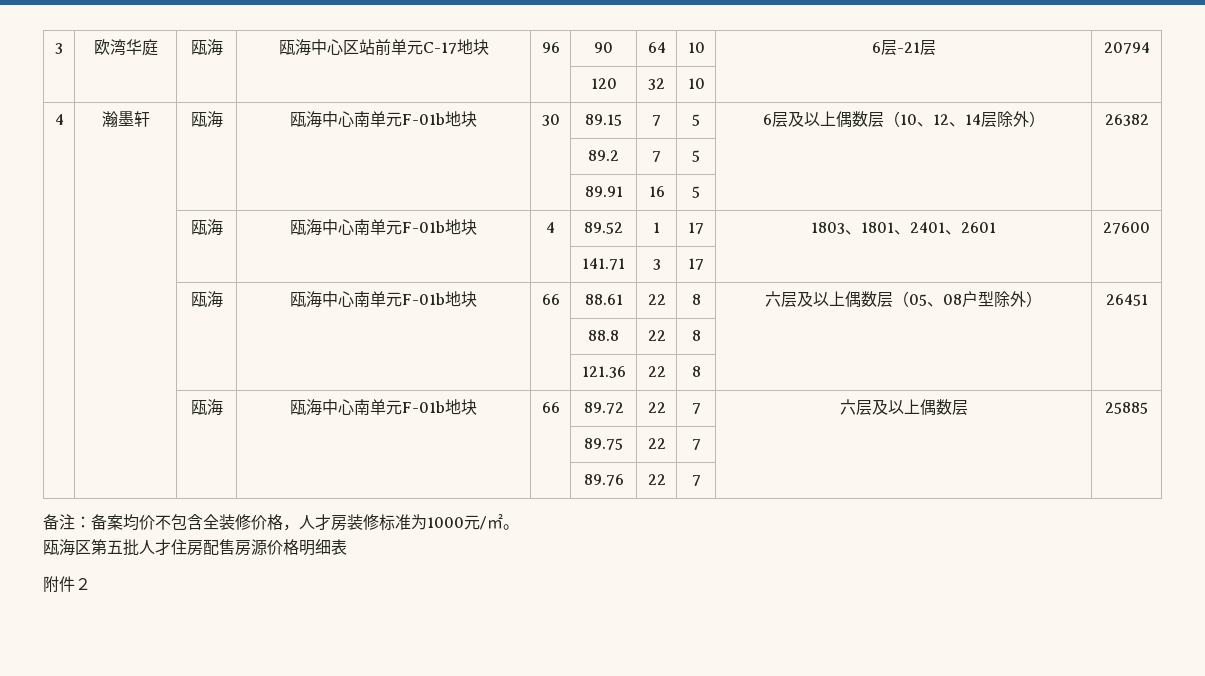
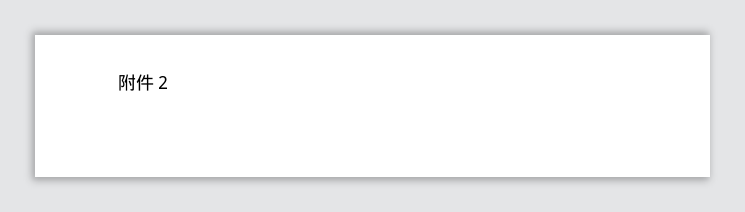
[55,43,63,54] [93,39,158,56] [190,39,223,55] [278,39,489,56] [541,42,560,53] [594,42,613,53] [647,42,666,53] [687,42,705,53] [871,40,936,55] [1103,42,1150,54] [590,78,617,89] [648,78,665,90] [687,78,705,89] [54,114,64,125] [101,111,150,127] [190,111,223,127] [290,111,477,127] [541,114,560,126] [585,114,622,126] [652,115,661,126] [692,114,700,126] [762,111,1045,128] [1104,114,1149,126] [588,150,619,161] [652,151,661,162] [692,150,700,162] [584,186,623,197] [648,186,665,197] [692,186,700,198] [190,219,223,235] [290,219,477,235] [546,222,555,233] [584,222,623,234] [653,222,660,233] [688,222,704,234] [811,222,996,235] [1103,222,1150,234] [582,258,625,270] [652,259,661,270] [688,258,704,270] [190,291,223,307] [290,291,477,307] [541,294,560,305] [584,294,623,305] [647,294,666,305] [691,294,701,305] [765,291,1042,308] [1105,294,1148,306] [588,330,619,341] [647,330,666,341] [691,330,701,341] [581,366,626,378] [647,366,666,377] [691,366,701,377] [190,399,223,415] [290,399,477,415] [541,402,560,413] [583,402,624,414] [647,402,666,413] [691,403,701,414] [839,399,968,416] [1105,402,1148,414] [584,438,623,450] [647,438,666,449] [691,439,701,450] [583,474,624,486] [647,474,666,485] [691,475,701,486] [43,514,519,531] [43,539,347,556] 3 | 欧湾华庭 | 瓯海 | 瓯海中心区站前单元C-17地块 | 96 | 90 | 64 | 10 | 6层-21层 | 20794 // | | | | | 120 | 32 | 10 | | // 4 | 瀚墨轩 | 瓯海 | 瓯海中心南单元F-01b地块 | 30 | 89.15 | 7 | 5 | 6层及以上偶数层（10、12、14层除外） | 26382 // | | | | | 89.2 | 7 | 5 | | // | | | | | 89.91 | 16 | 5 | | // | | 瓯海 | 瓯海中心南单元F-01b地块 | 4 | 89.52 | 1 | 17 | 1803、1801、2401、2601 | 27600 // | | | | | 141.71 | 3 | 17 | | // | | 瓯海 | 瓯海中心南单元F-01b地块 | 66 | 88.61 | 22 | 8 | 六层及以上偶数层（05、08户型除外） | 26451 // | | | | | 88.8 | 22 | 8 | | // | | | | | 121.36 | 22 | 8 | | // | | 瓯海 | 瓯海中心南单元F-01b地块 | 66 | 89.72 | 22 | 7 | 六层及以上偶数层 | 25885 // | | | | | 89.75 | 22 | 7 | | // | | | | | 89.76 | 22 | 7 | | // 备注：备案均价不包含全装修价格，人才房装修标准为1000元/㎡。 // 瓯海区第五批人才住房配售房源价格明细表 // -> (118, 82) none

